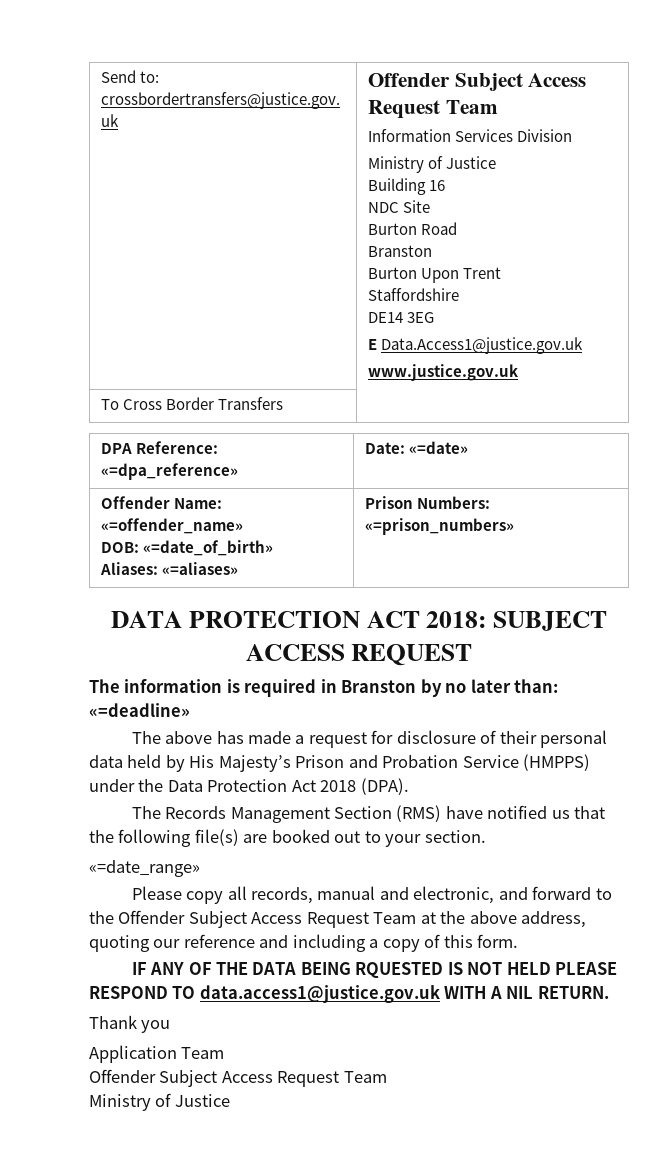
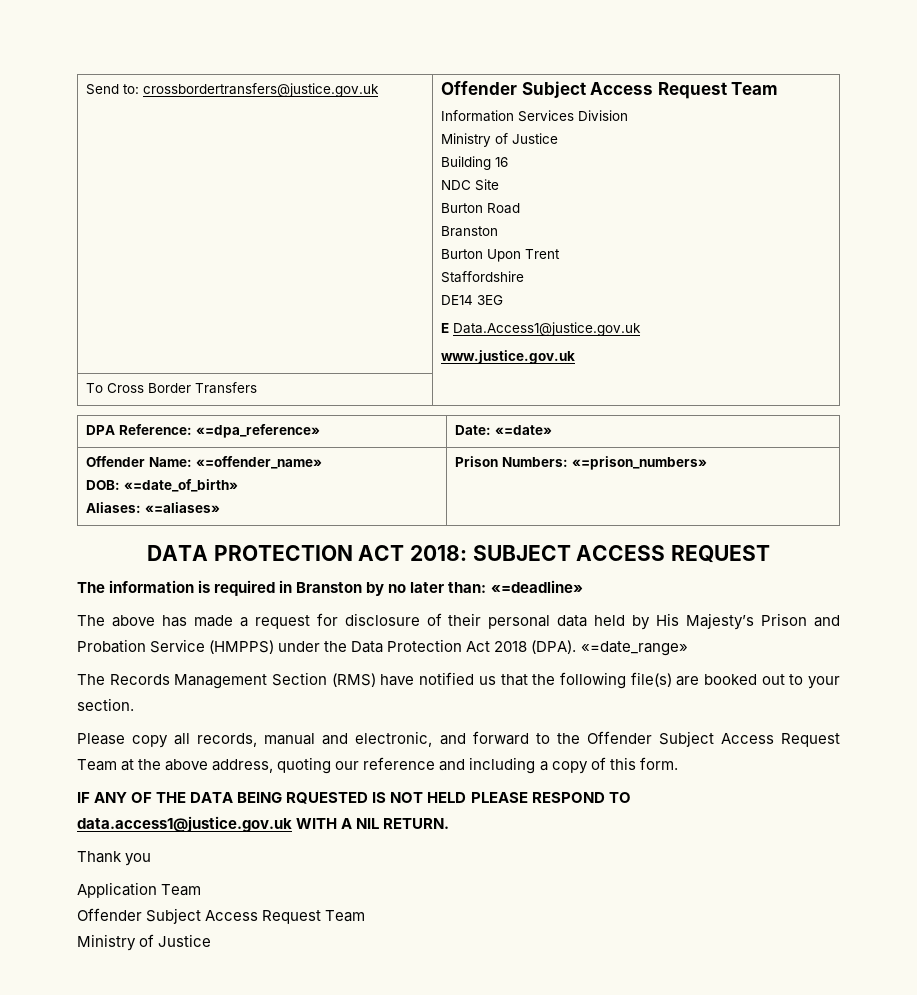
(409, 786) none -> [580,641,688,656] «=date_range»
[89,860,200,877] // «=date_range» -> (134, 704) none

